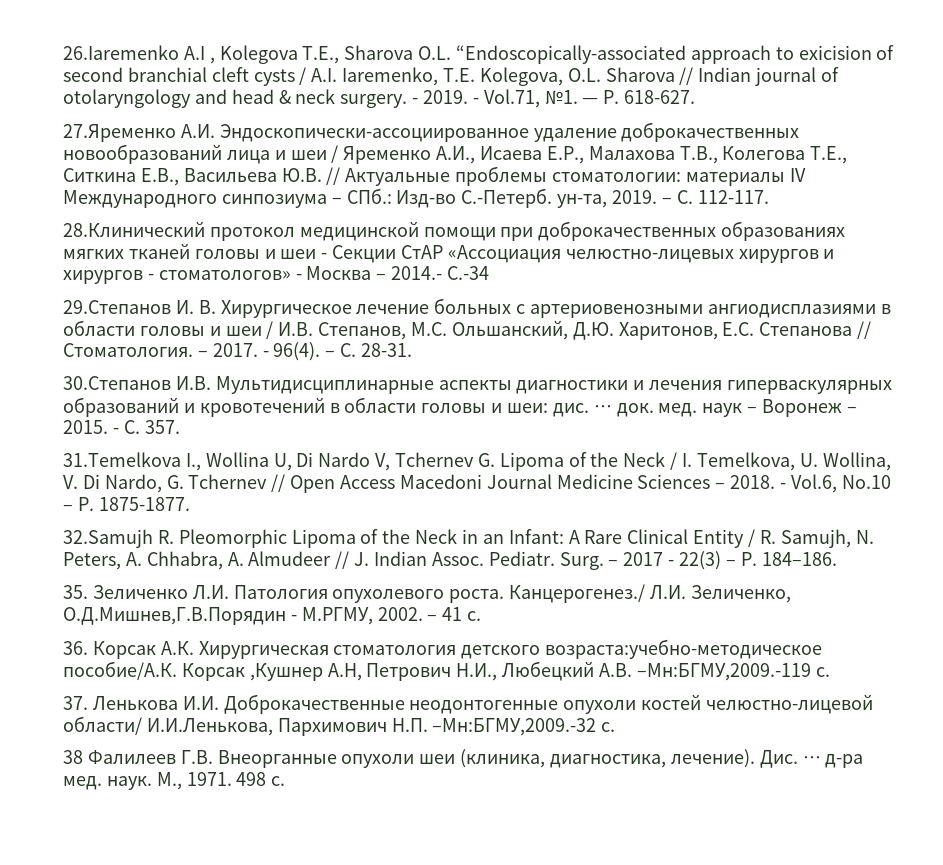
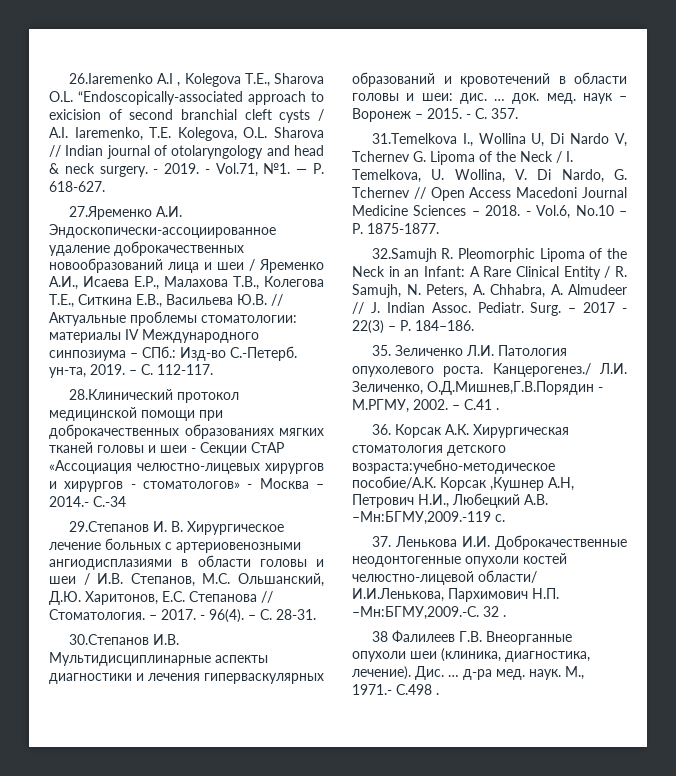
[442,607,482,621] 41 с. -> [464,399,499,410] С.41 .
[432,718,616,736] –Мн:БГМУ,2009.-32 с. -> [352,606,506,620] –Мн:БГМУ,2009.-С. 32 .
[186,772,286,786] 1971. 498 с. -> [352,684,439,695] 1971.- С.498 .

